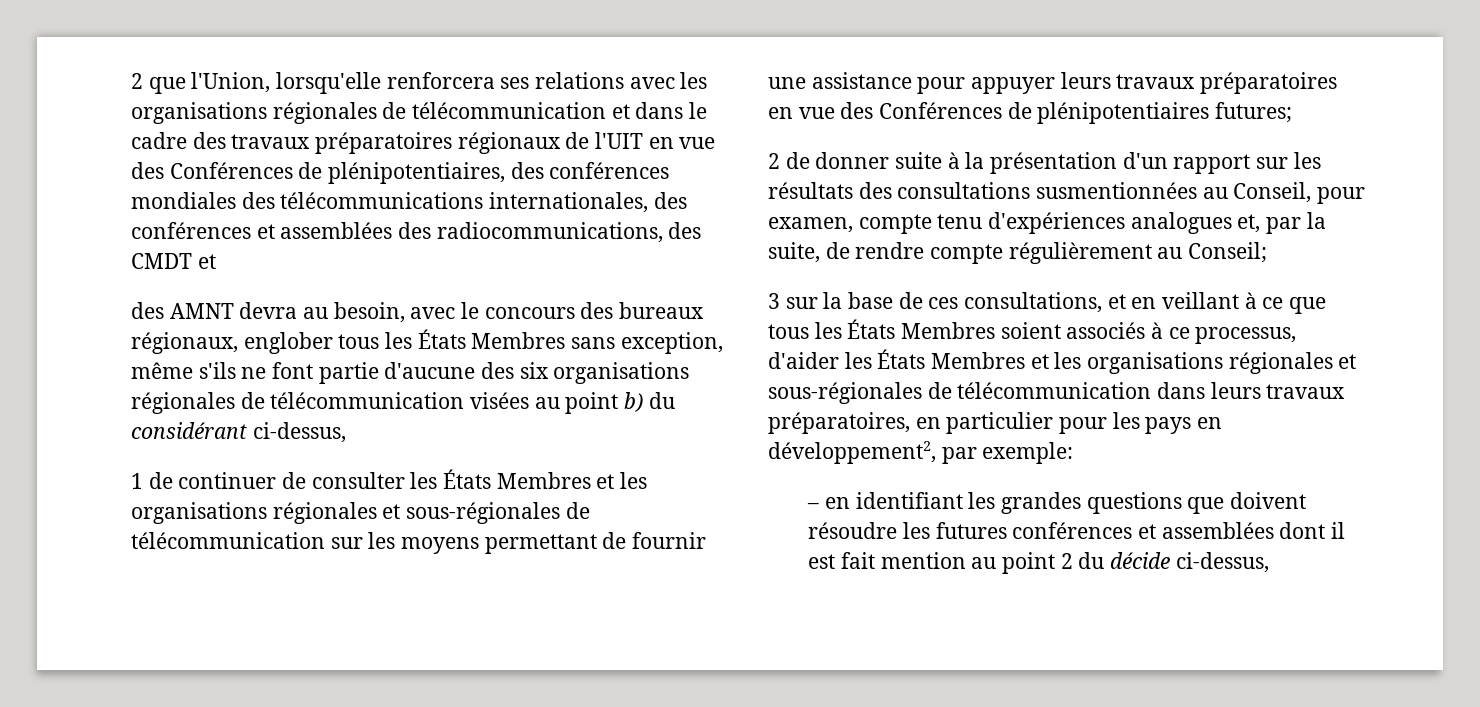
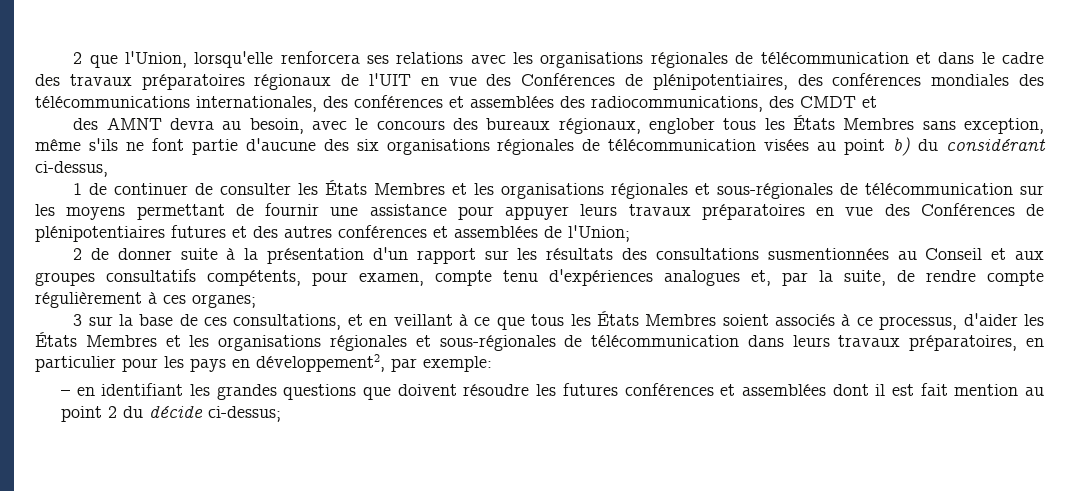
[1215,102,1293,123] futures; -> [171,225,630,242] futures et des autres conférences et assemblées de l'Union;
[1233,182,1312,203] Conseil, -> [925,248,1044,260] [35,269,301,286] Conseil et aux groupes consultatifs compétents,
[1157,242,1268,263] au Conseil; -> [148,292,256,308] à ces organes;
[1175,552,1269,573] ci-dessus, -> [208,406,282,422] ci-dessus;

